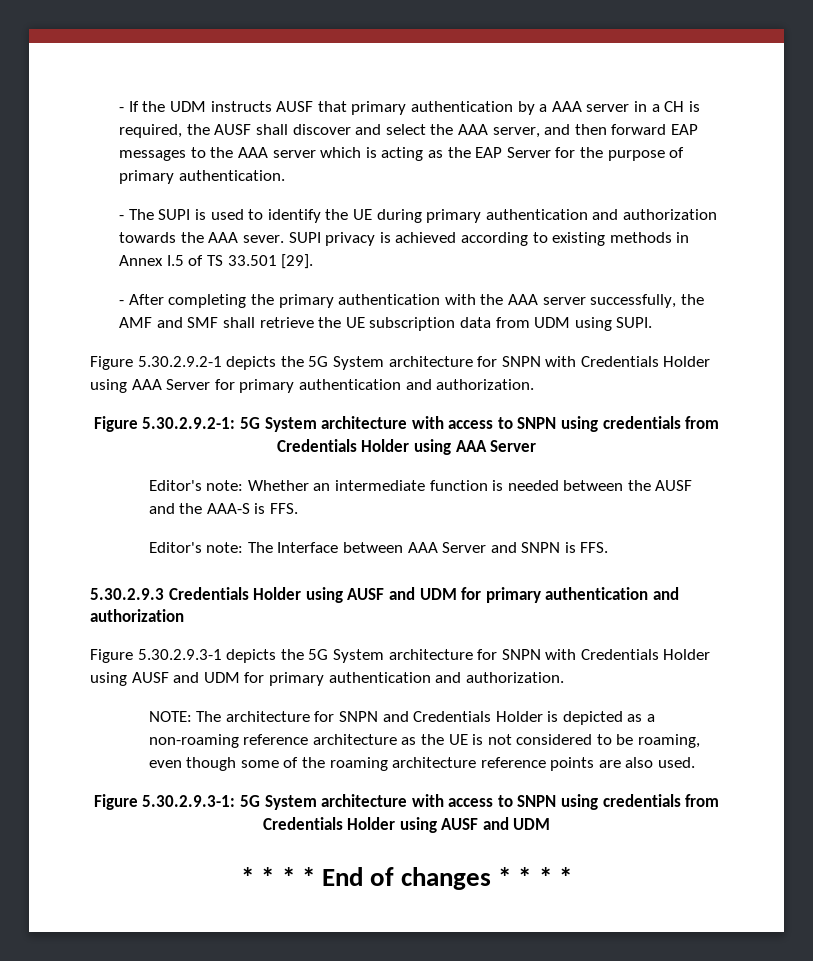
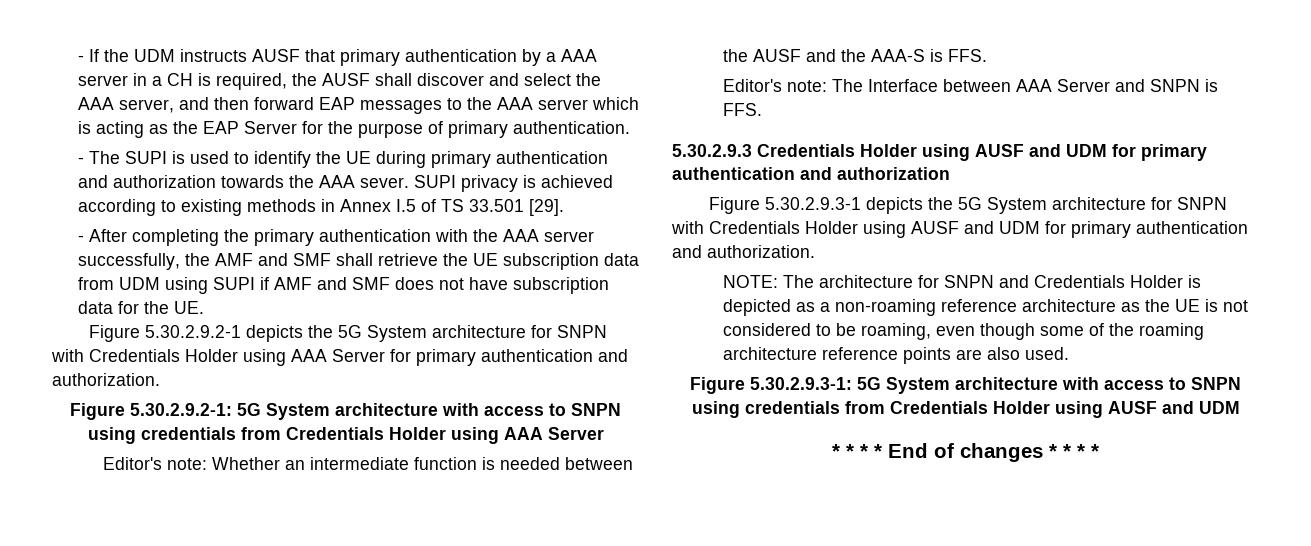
[616,317,653,328] SUPI. -> [212,277,609,294] [77,301,204,314] SUPI if AMF and SMF does not have subscription data for the UE.

